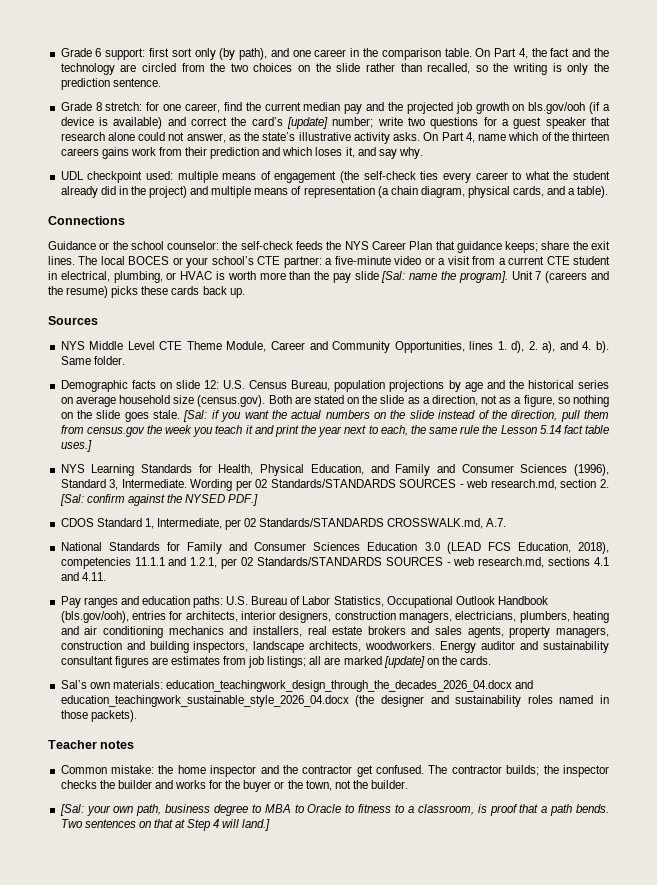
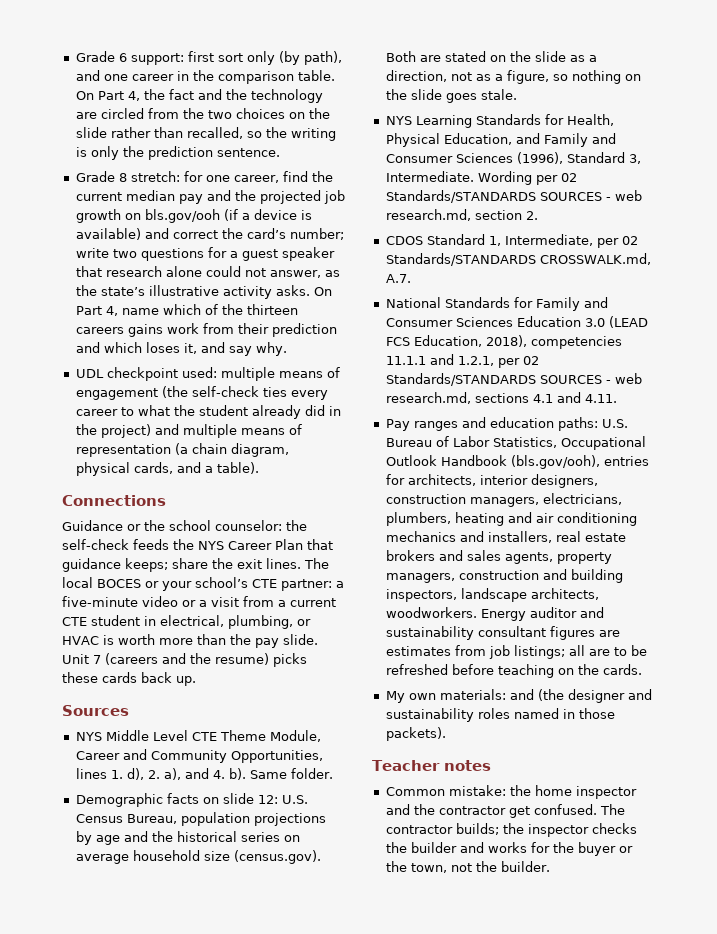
[286,117,328,129] [update] -> (286, 233) none
[354,271,508,283] slide [Sal: name the program]. -> [283,634,318,645] slide.
[183,410,609,422] [60,425,609,437] [60,440,92,452] [Sal: if you want the actual numbers on the slide instead of the direction, pull them from census.gov the week you teach it and print the year next to each, the same rule the Lesson 5.14 fact table uses.] -> (517, 94) none
[59,494,259,506] [Sal: confirm against the NYSED PDF.] -> (538, 215) none
[343,656,425,668] marked [update] -> [613,645,647,656] [385,664,554,678] to be refreshed before teaching
[60,680,87,689] Sal’s -> [385,691,405,703] My
[165,680,534,692] [60,695,349,707] education_teachingwork_design_through_the_decades_2026_04.docx and education_teachingwork_sustainable_style_2026_04.docx -> [509,689,534,700] and
[59,804,610,816] [60,819,271,831] // [Sal: your own path, business degree to MBA to Oracle to fitness to a classroom, is proof that a path bends. Two sentences on that at Step 4 will land.] -> (550, 866) none

